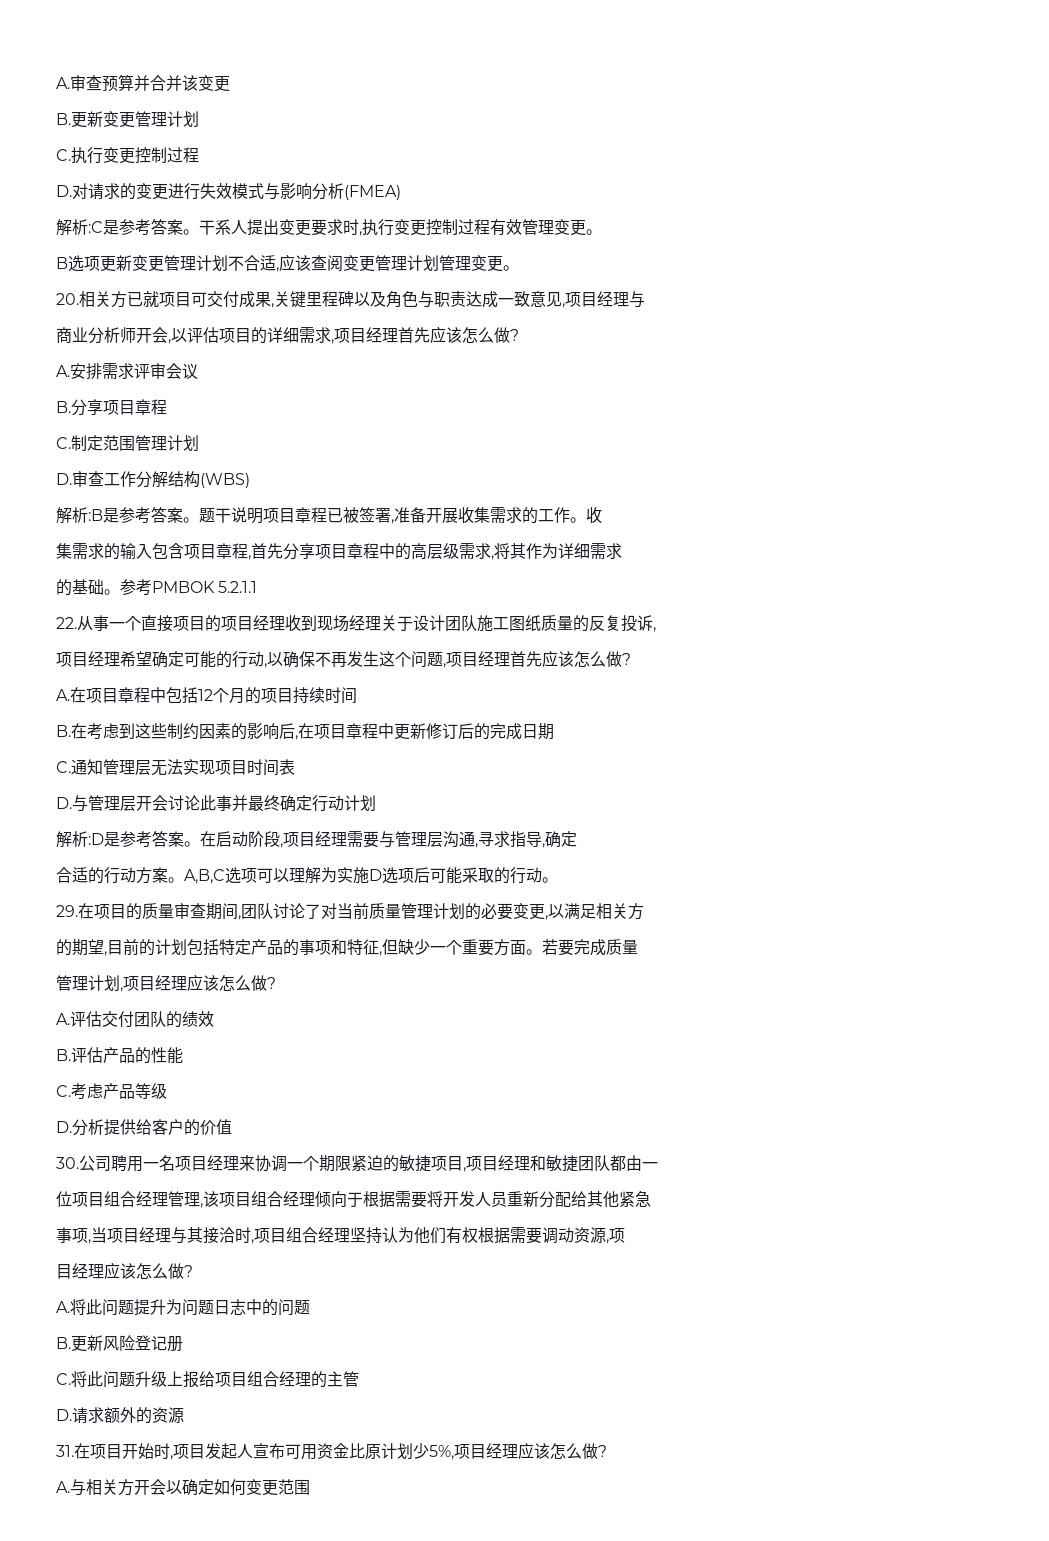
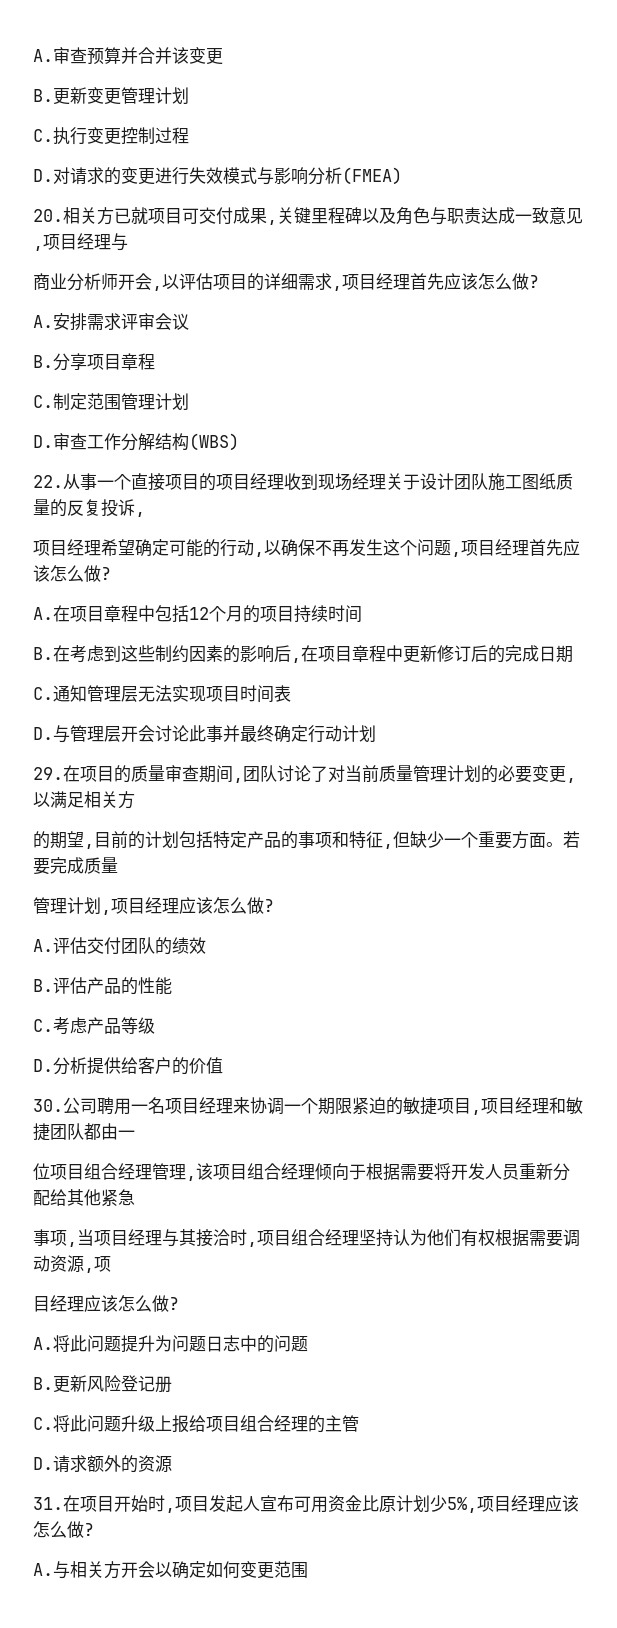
[56,219,602,236] [56,254,519,272] // 解析:C是参考答案。干系人提出变更要求时,执行变更控制过程有效管理变更。 // B选项更新变更管理计划不合适,应该查阅变更管理计划管理变更。 -> (402, 176) none
[56,507,602,524] [56,543,622,560] [56,579,258,596] // 解析:B是参考答案。题干说明项目章程已被签署,准备开展收集需求的工作。收 // 集需求的输入包含项目章程,首先分享项目章程中的高层级需求,将其作为详细需求 // 的基础。参考PMBOK 5.2.1.1 -> (239, 442) none
[56,831,577,848] [56,867,558,884] // 解析:D是参考答案。在启动阶段,项目经理需要与管理层沟通,寻求指导,确定 // 合适的行动方案。A,B,C选项可以理解为实施D选项后可能采取的行动。 -> (376, 733) none

